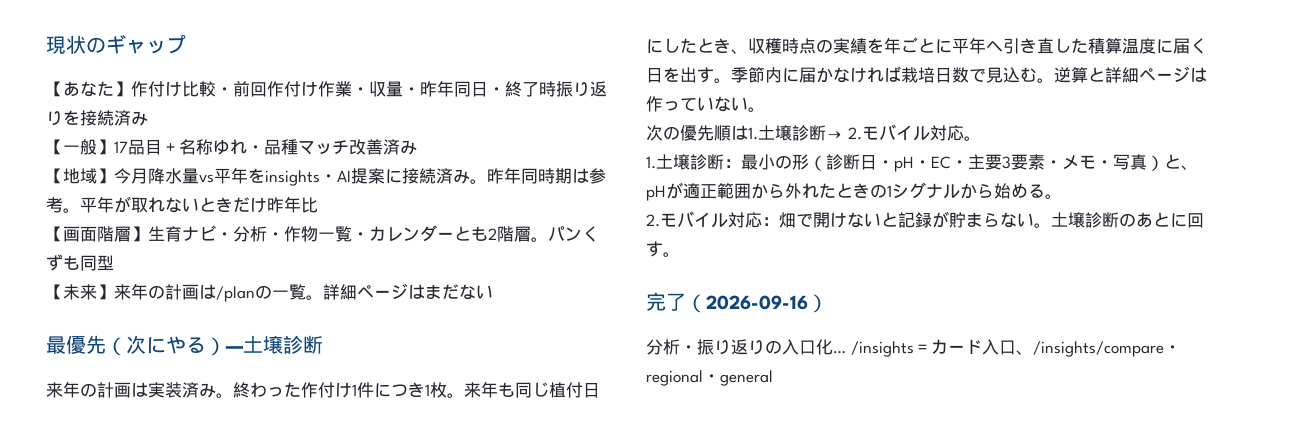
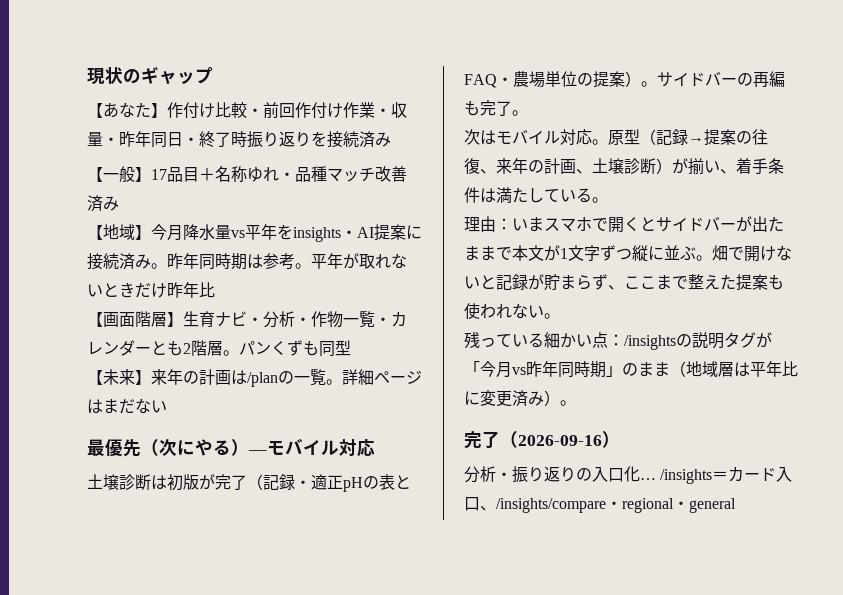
[243,335,323,354] [46,381,600,398] [646,37,1207,54] [646,66,1207,83] [646,96,765,112] [646,124,981,141] [646,154,1198,172] [646,182,1062,201] [646,211,779,228] 土壌診断 // 来年の計画は実装済み。終わった作付け1件につき1枚。来年も同じ植付日にしたとき、収穫時点の実績を年ごとに平年へ引き直した積算温度に届く日を出す。季節内に届かなければ栽培日数で見込む。逆算と詳細ページは作っていない。 // 次の優先順は1.土壌診断→ 2.モバイル対応。 // 1.土壌診断：最小の形（診断日・pH・EC・主要3要素・メモ・写真）と、pHが適正範囲から外れたときの1シグナルから始める。 // 2.モバイル対応： -> [267,439,375,457] [87,474,411,492] [464,71,785,88] [464,100,528,116] [464,129,768,146] [464,158,784,175] [464,187,608,204] [464,216,784,233] [464,245,712,261] モバイル対応 // 土壌診断は初版が完了（記録・適正pHの表とFAQ・農場単位の提案）。サイドバーの再編も完了。 // 次はモバイル対応。原型（記録→提案の往復、来年の計画、土壌診断）が揃い、着手条件は満たしている。 // 理由：いまスマホで開くとサイドバーが出たままで本文が1文字ずつ縦に並ぶ。
[1000,212,1204,228] [646,241,663,257] ない。土壌診断のあとに回す -> [592,274,784,291] [464,303,560,319] [464,332,772,350] [464,361,798,378] [464,390,560,407] ず、ここまで整えた提案も使われない。 // 残っている細かい点：/insightsの説明タグが「今月vs昨年同時期」のまま（地域層は平年比に変更済み）

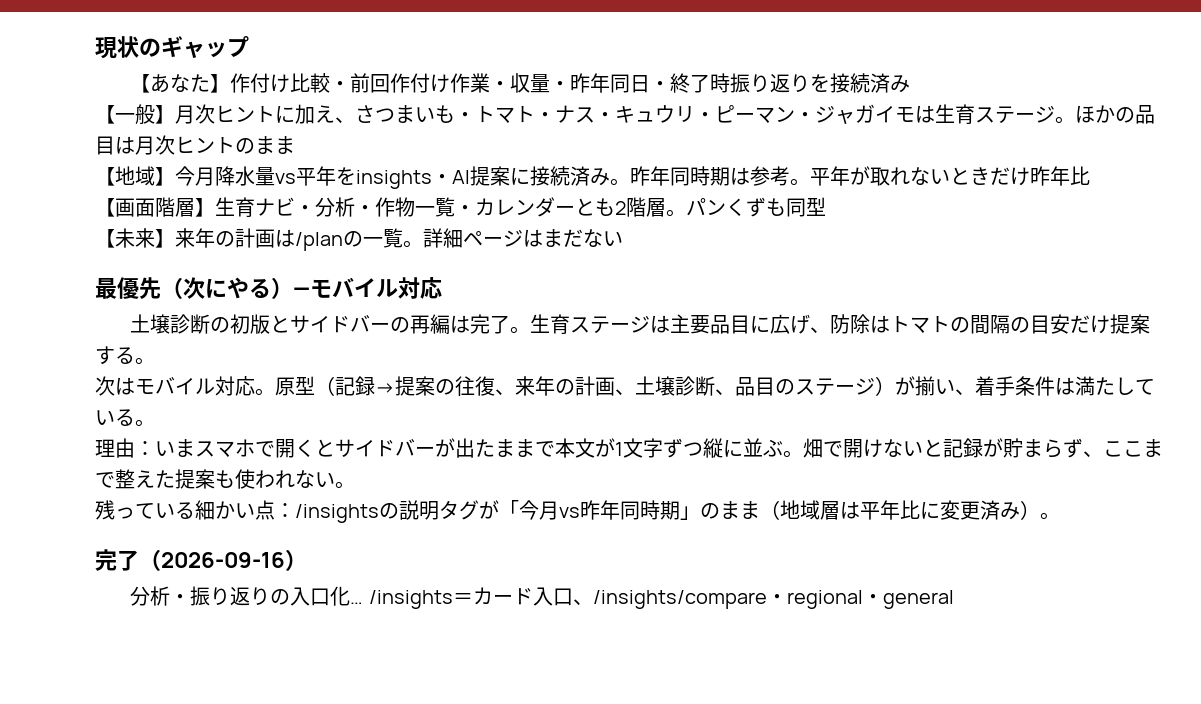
[151,166,407,182] [87,195,119,212] 17品目＋名称ゆれ・品種マッチ改善済み -> [175,104,1155,124] [95,135,295,155] 月次ヒントに加え、さつまいも・トマト・ナス・キュウリ・ピーマン・ジャガイモは生育ステージ。ほかの品目は月次ヒントのまま
[151,474,411,492] [464,71,657,88] は初版が完了（記録・適正pHの表とFAQ・農場単位の提案）。 -> [210,314,291,334] の初版と
[464,100,480,116] も -> [450,315,471,333] は
(528, 113) none -> [530,314,1151,334] [95,346,155,365] 生育ステージは主要品目に広げ、防除はトマトの間隔の目安だけ提案する。
(656, 166) none -> [715,377,875,396] 、品目のステージ

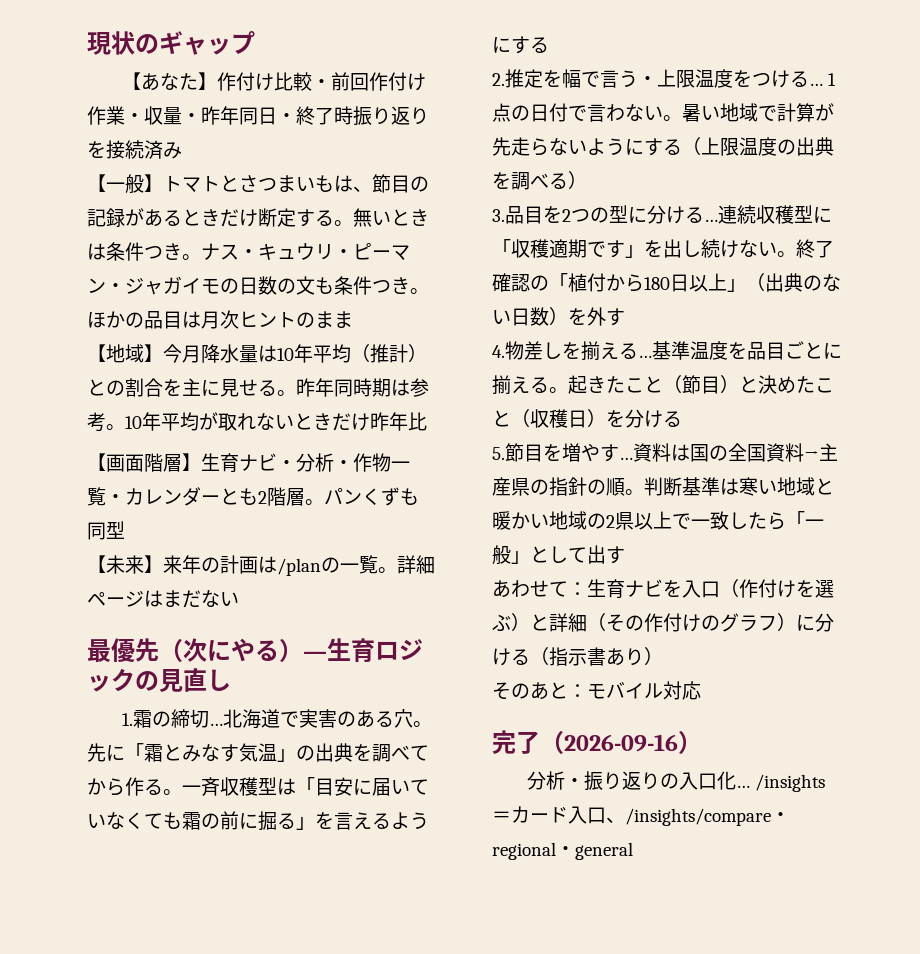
[175,104,555,124] 月次ヒントに加え、さつまいも・トマト・ -> [163,174,429,193] [87,208,429,227] [87,242,201,261] トマトとさつまいもは、節目の記録があるときだけ断定する。無いときは条件つき。
[915,104,1055,124] は生育ステージ -> [220,276,410,295] の日数の文も条件つき
[275,166,610,189] vs平年をinsights・AI提案に接続済み -> [258,344,427,363] [87,378,277,397] は10年平均（推計）との割合を主に見せる
[810,166,850,186] 平年 -> [125,412,199,431] 10年平均
[310,277,442,299] [130,314,1151,334] [95,346,155,365] [95,376,1155,396] [95,409,155,427] [95,438,1163,458] [95,469,355,489] [95,500,1060,523] モバイル対応 // 土壌診断の初版とサイドバーの再編は完了。生育ステージは主要品目に広げ、防除はトマトの間隔の目安だけ提案する。 // 次はモバイル対応。原型（記録→提案の往復、来年の計画、土壌診断、品目のステージ）が揃い、着手条件は満たしている。 // 理由：いまスマホで開くとサイドバーが出たままで本文が1文字ずつ縦に並ぶ。畑で開けないと記録が貯まらず、ここまで整えた提案も使われない。 // 残っている細かい点：/insightsの説明タグが「今月vs昨年同時期」のまま（地域層は平年比に変更済み）。 -> [327,638,423,662] [87,668,231,692] [122,709,433,729] [87,743,429,762] [87,777,429,796] [87,811,429,831] [492,36,549,54] [492,69,837,88] [492,103,834,122] [492,137,834,156] [492,171,587,190] [492,205,832,224] [492,239,834,258] [492,273,841,292] [492,307,625,326] [492,341,842,361] [492,375,834,395] [492,409,682,428] [492,443,838,462] [492,477,834,496] [492,511,824,530] [492,545,625,564] [492,579,834,598] [492,613,834,632] [492,647,663,666] [492,681,701,700] 生育ロジックの見直し // 1.霜の締切…北海道で実害のある穴。先に「霜とみなす気温」の出典を調べてから作る。一斉収穫型は「目安に届いていなくても霜の前に掘る」を言えるようにする // 2.推定を幅で言う・上限温度をつける… 1点の日付で言わない。暑い地域で計算が先走らないようにする（上限温度の出典を調べる） // 3.品目を2つの型に分ける…連続収穫型に「収穫適期です」を出し続けない。終了確認の「植付から180日以上」（出典のない日数）を外す // 4.物差しを揃える…基準温度を品目ごとに揃える。起きたこと（節目）と決めたこと（収穫日）を分ける // 5.節目を増やす…資料は国の全国資料→主産県の指針の順。判断基準は寒い地域と暖かい地域の2県以上で一致したら「一般」として出す // あわせて：生育ナビを入口（作付けを選ぶ）と詳細（その作付けのグラフ）に分ける（指示書あり） // そのあと：モバイル対応

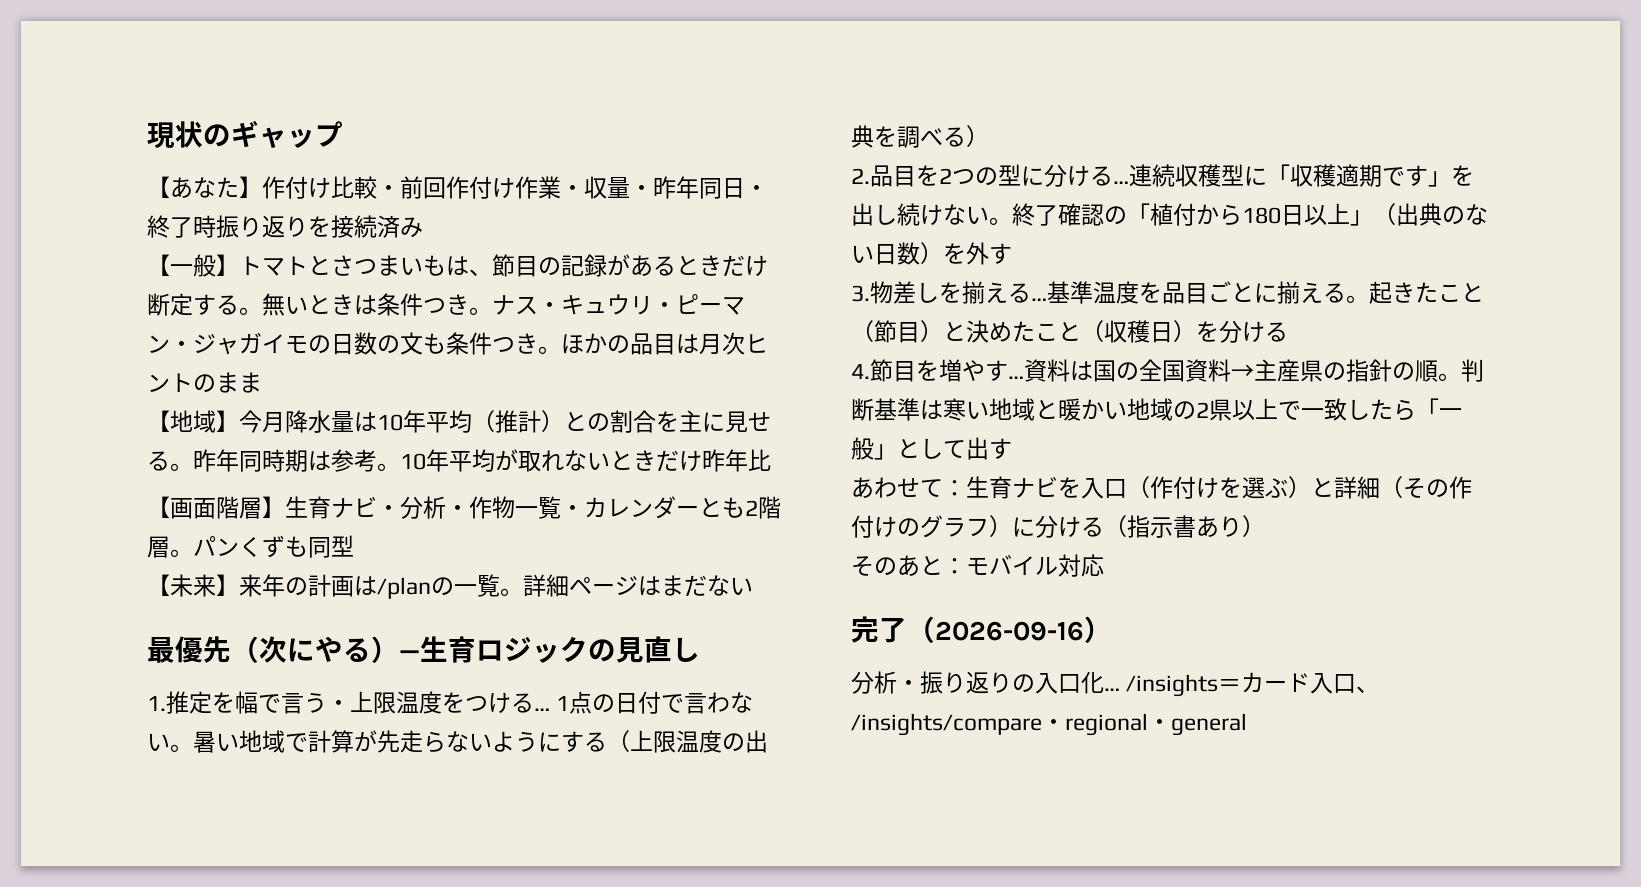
[133,709,433,729] [87,743,429,762] [87,777,429,796] [87,811,429,831] [492,36,549,54] [492,73,505,86] 霜の締切…北海道で実害のある穴。先に「霜とみなす気温」の出典を調べてから作る。一斉収穫型は「目安に届いていなくても霜の前に掘る」を言えるようにする // 2. -> (166, 703) none
[492,209,505,222] 3. -> [851,168,870,184] 2.
[492,345,505,358] 4. -> [851,285,870,302] 3.
[492,447,505,460] 5. -> [851,364,870,379] 4.

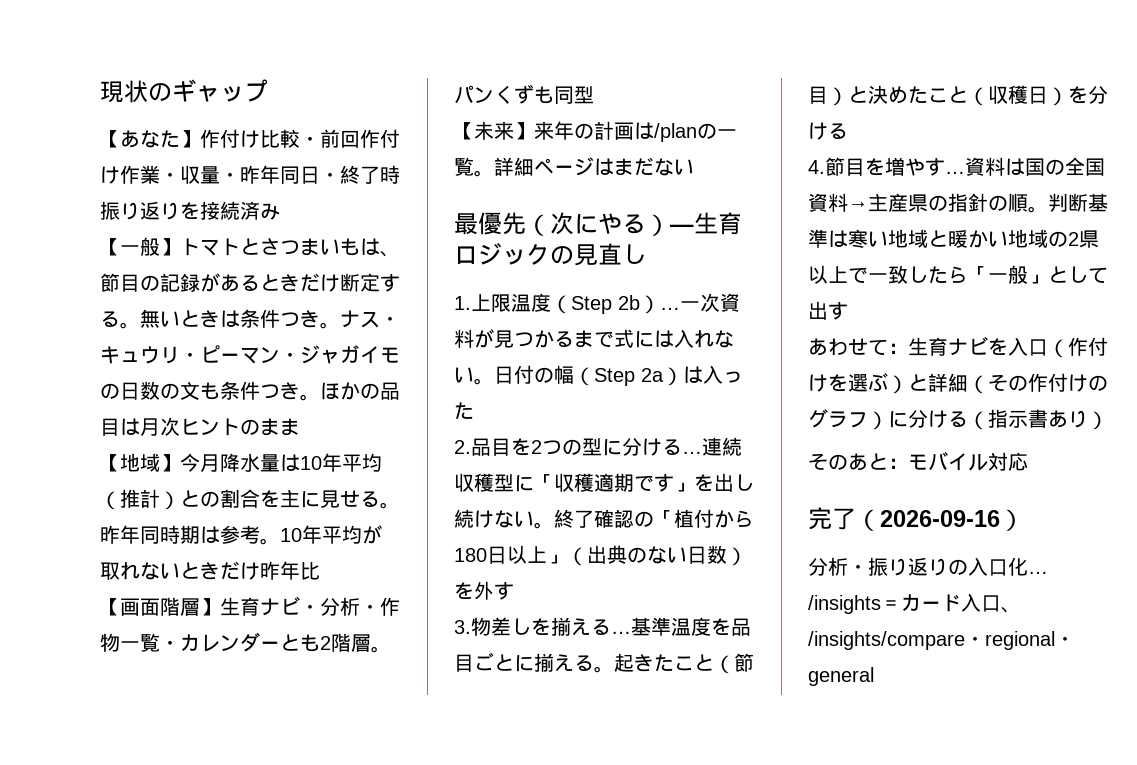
[166,691,754,714] [147,730,768,753] [851,125,989,148] 推定を幅で言う・上限温度をつける… 1点の日付で言わない。暑い地域で計算が先走らないようにする（上限温度の出典を調べる） -> [471,293,740,314] [454,329,734,348] [454,365,743,386] [454,402,474,420] 上限温度（Step 2b）…一次資料が見つかるまで式には入れない。日付の幅（Step 2a）は入った

